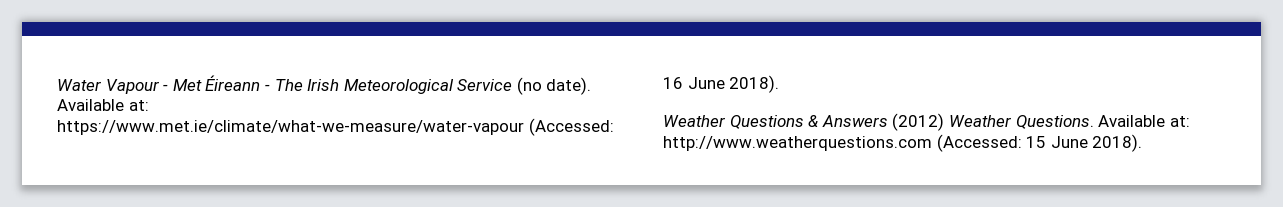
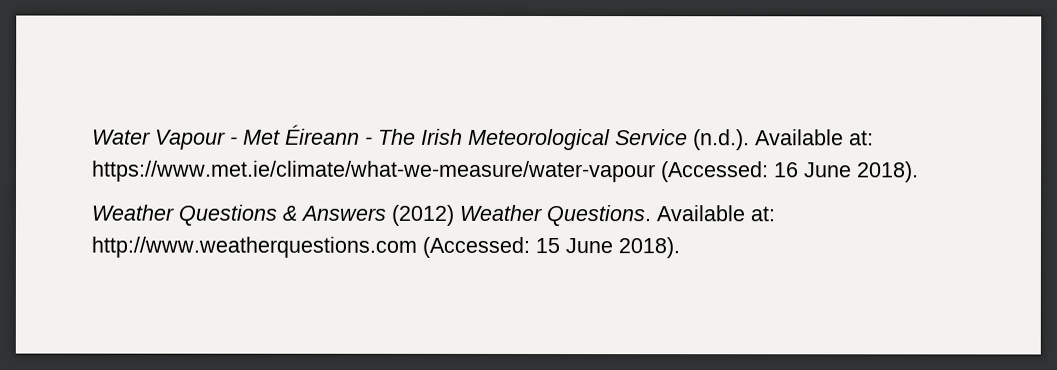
[516,77,592,95] (no date). -> [693,129,750,151] (n.d.).

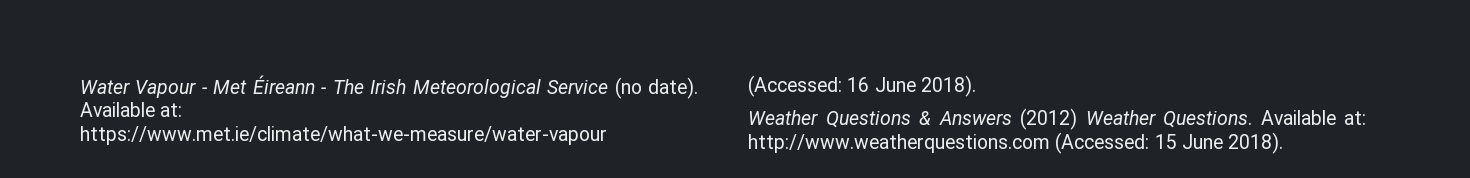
[693,129,750,151] (n.d.). -> [614,77,698,99] (no date).

